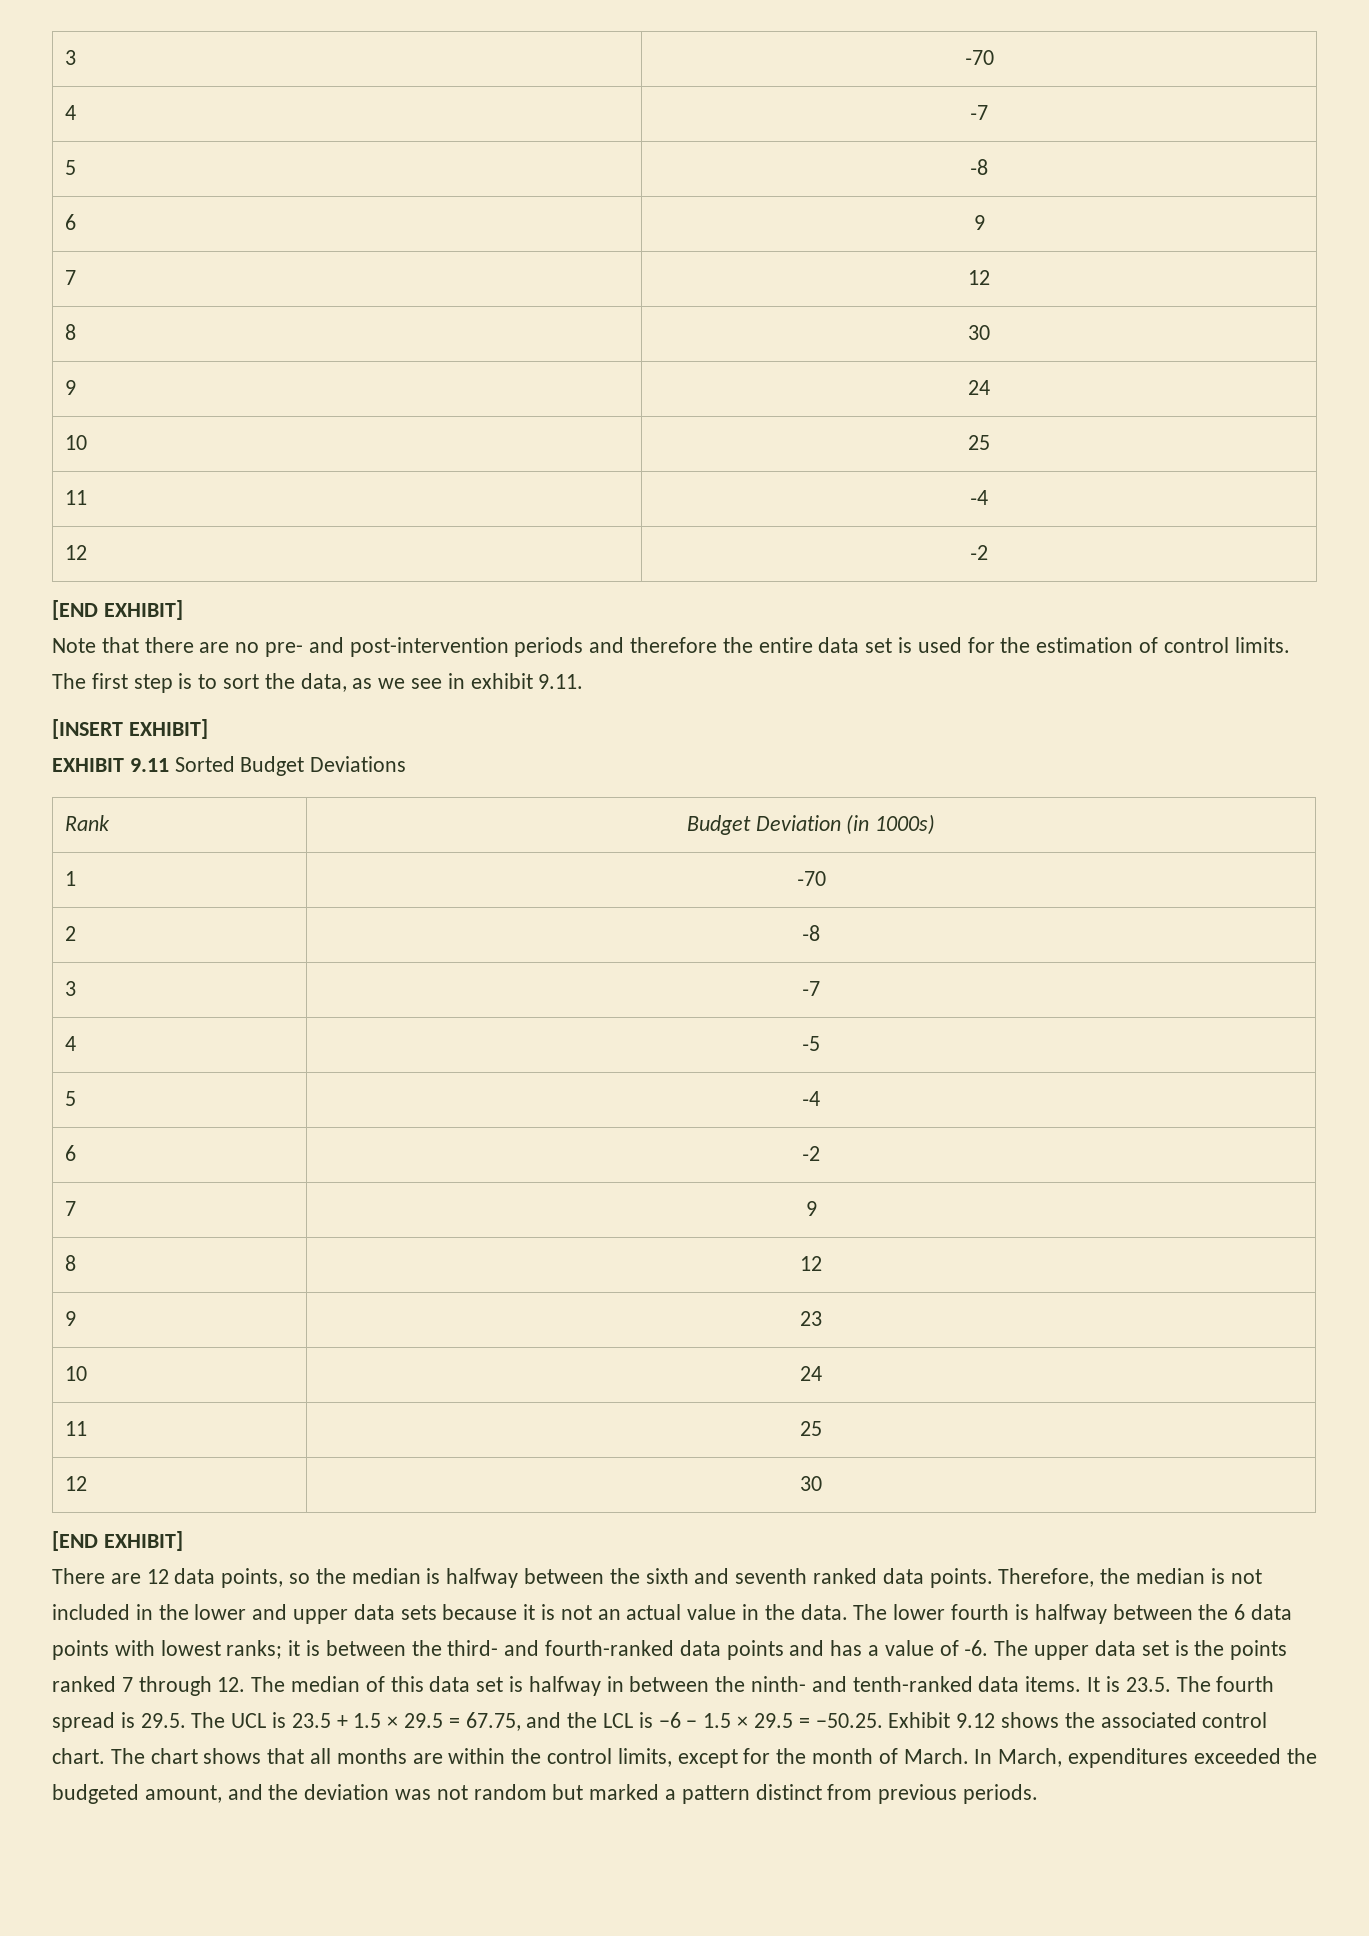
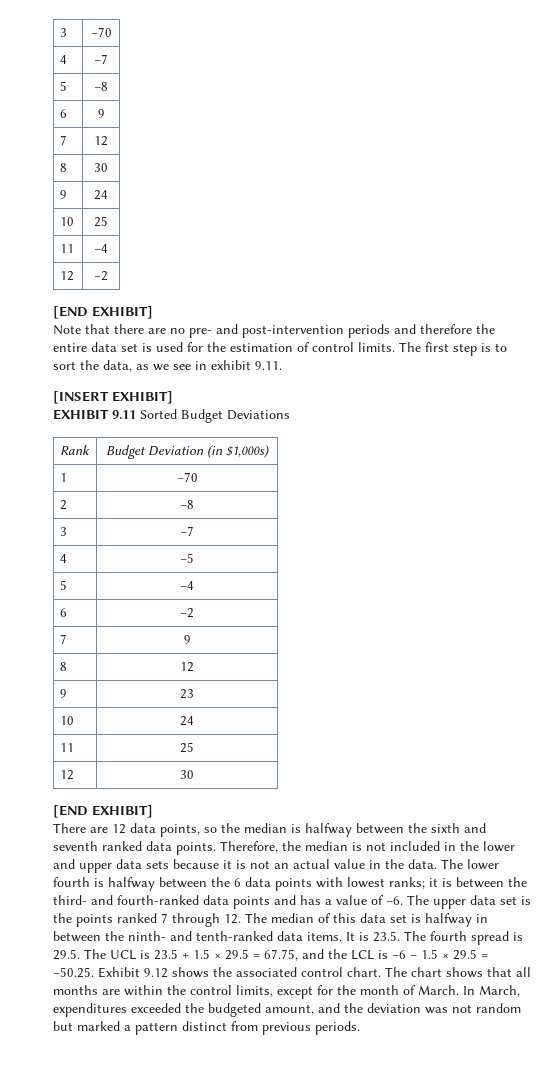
[64,50,76,65] [964,50,994,65] [64,105,76,120] [970,105,988,120] [64,160,76,175] [970,159,988,175] 3 | ˗70 // 4 | ˗7 // 5 | ˗8 -> [60,28,68,37] [90,27,112,37] [60,55,68,64] [94,54,108,64] [60,81,68,91] [94,82,108,91] 3 | −70 // 4 | −7 // 5 | −8
[970,490,988,505] [64,545,87,560] [970,545,988,560] ˗4 // 12 | ˗2 -> [94,244,108,253] [60,271,75,281] [94,271,108,281] −4 // 12 | −2
[875,814,936,835] 1000s) -> [226,445,270,458] $1,000s)
[796,871,826,886] ˗70 -> [176,472,198,482] −70
[802,925,820,941] [64,981,76,996] [802,981,820,996] [64,1036,76,1051] [802,1036,820,1051] [64,1091,76,1106] [802,1091,820,1106] [64,1145,76,1161] [802,1146,820,1161] ˗8 // 3 | ˗7 // 4 | ˗5 // 5 | ˗4 // 6 | ˗2 -> [180,500,194,509] [60,527,68,536] [180,526,194,536] [60,554,68,563] [180,553,194,563] [60,580,68,590] [180,581,194,590] [60,608,68,617] [180,608,194,618] −8 // 3 | −7 // 4 | −5 // 5 | −4 // 6 | −2
[964,1640,989,1656] ˗6. -> [386,896,403,905] −6.

